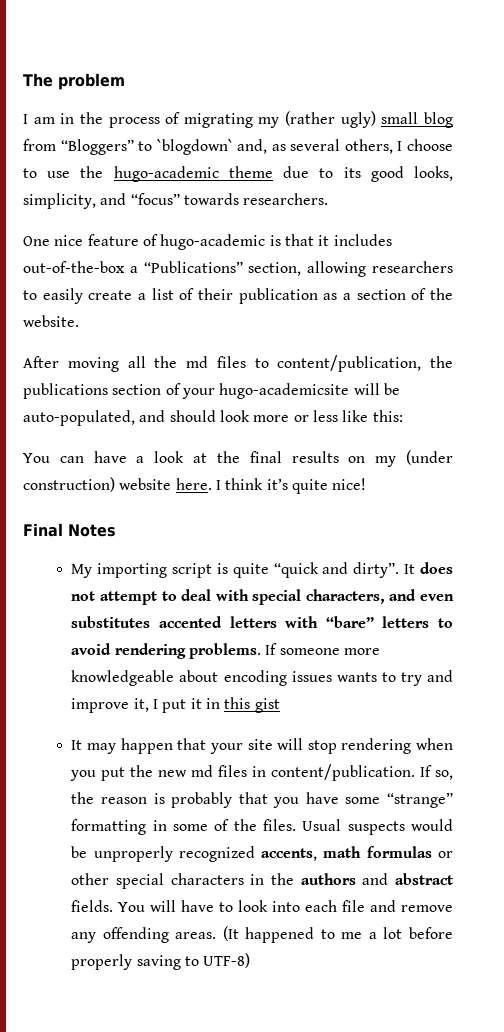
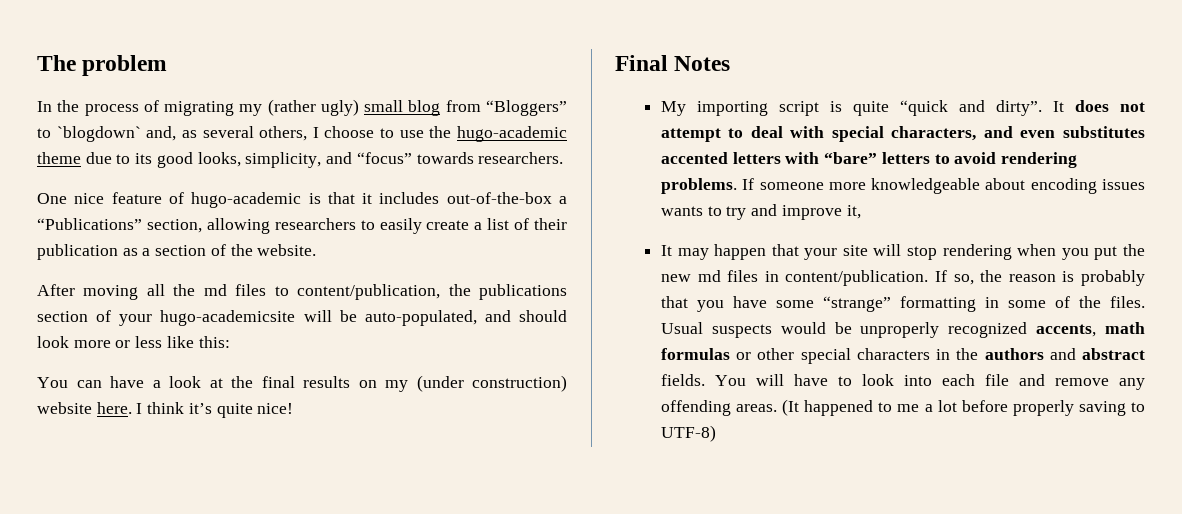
[23,113,75,124] I am in -> [37,101,52,112] In
[153,697,280,713] I put it in this gist -> (861, 212) none

